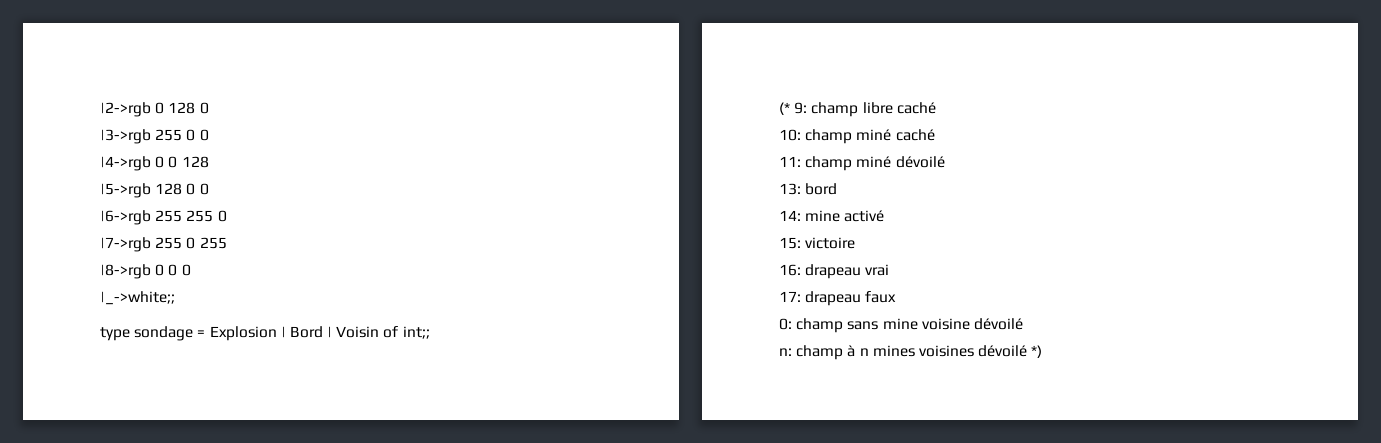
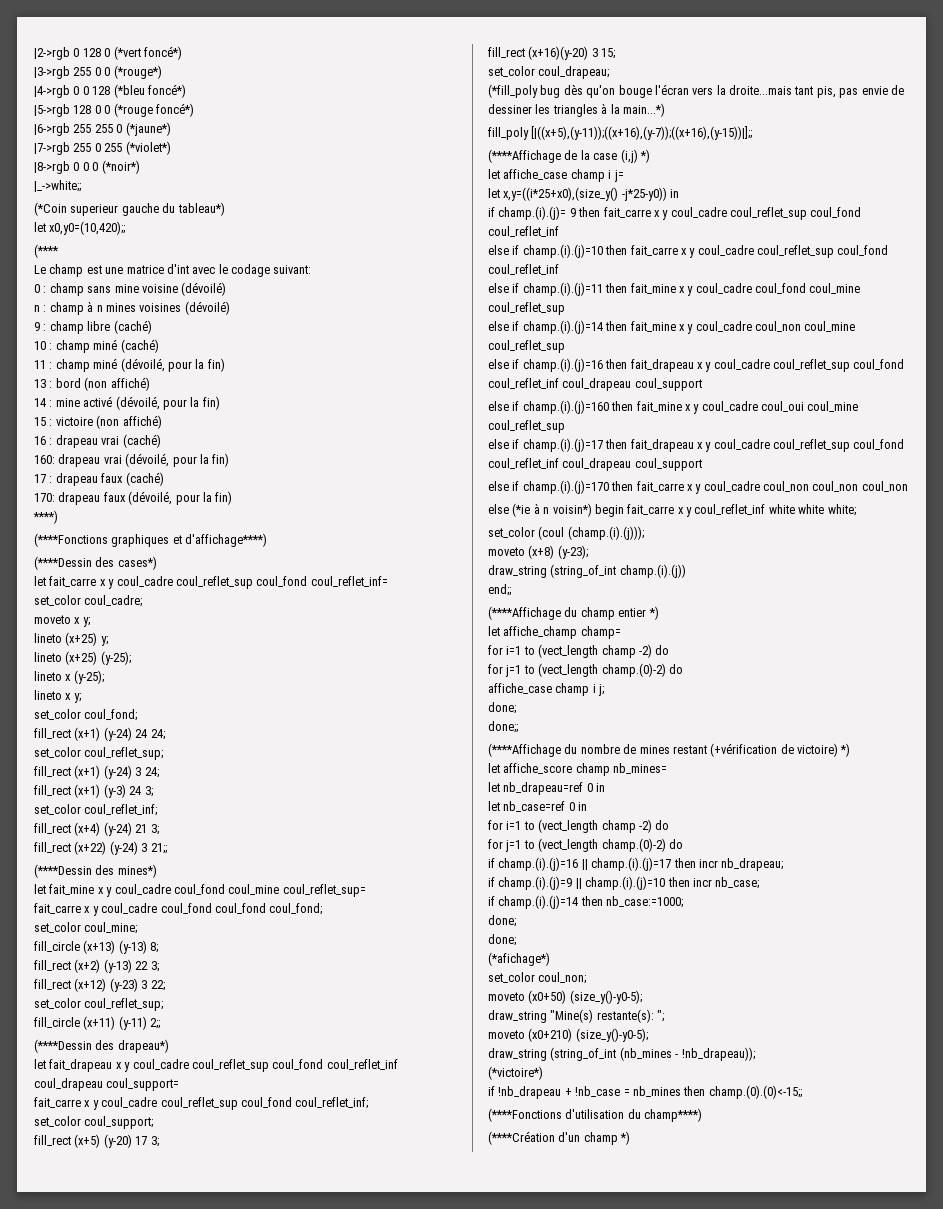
(209, 108) none -> [113,46,182,60] (*vert foncé*)
(209, 135) none -> [113,65,162,79] (*rouge*)
(209, 162) none -> [113,84,186,98] (*bleu foncé*)
(209, 189) none -> [113,103,194,117] (*rouge foncé*)
(227, 216) none -> [125,122,171,136] (*jaune*)
(227, 243) none -> [125,141,171,155] (*violet*)
(191, 270) none -> [101,160,140,174] (*noir*)
[100,326,430,341] [779,102,936,117] [779,129,935,144] [779,156,945,171] [779,183,838,195] [779,210,885,222] [779,237,856,249] [779,264,890,279] [779,291,897,306] [779,318,792,330] type sondage = Explosion | Bord | Voisin of int;; // (* 9: champ libre caché // 10: champ miné caché // 11: champ miné dévoilé // 13: bord // 14: mine activé // 15: victoire // 16: drapeau vrai // 17: drapeau faux // 0: -> [34,202,225,216] [34,221,126,235] [34,244,59,258] [34,264,312,277] [34,284,47,293] (*Coin superieur gauche du tableau*) // let x0,y0=(10,420);; // (**** // Le champ est une matrice d'int avec le codage suivant: // 0 :
[973,318,1023,330] [779,348,792,356] dévoilé // n: -> [181,282,227,296] [34,305,47,312] (dévoilé) // n :
[978,345,1028,357] dévoilé -> [184,301,230,315] [34,320,152,334] [34,339,159,353] [34,358,225,372] [34,377,150,391] [34,396,220,410] [34,415,162,429] [34,434,161,448] [34,453,230,467] [34,472,164,486] [34,491,233,505] [33,510,58,524] [34,533,268,547] [34,556,157,570] [34,576,388,589] [34,595,143,607] [34,615,90,627] [34,632,108,646] [34,651,131,665] [34,670,104,684] [34,690,81,703] [34,709,138,721] [34,727,165,741] [34,747,164,760] [34,765,159,779] [34,784,153,798] [34,804,158,816] [34,822,159,836] [34,841,167,855] [34,864,157,878] [34,884,366,897] [34,903,323,916] [34,922,138,934] [34,940,159,954] [34,959,159,973] [34,978,165,992] [34,998,164,1011] [34,1016,161,1030] [34,1039,169,1053] [34,1059,398,1072] [34,1078,180,1091] [34,1097,369,1110] [34,1116,154,1129] [34,1134,159,1148] [488,46,616,60] [488,66,610,79] [488,84,904,98] [488,103,665,117] [488,126,753,140] [488,149,650,163] [488,169,624,182] [488,187,680,201] [488,206,862,220] [488,226,559,237] [488,244,889,258] [488,264,559,275] [488,282,861,296] [488,302,565,315] [488,320,856,334] [488,340,565,353] [488,358,905,372] [488,378,702,391] [488,400,859,414] [488,420,565,433] [488,438,905,452] [488,458,702,471] [488,480,908,494] [488,503,856,517] [488,526,644,540] [488,545,588,559] [488,564,686,578] [488,584,511,596] [488,606,659,620] [488,626,621,639] [488,644,670,658] [488,663,683,677] [488,683,605,696] [488,702,516,714] [488,721,518,733] [488,743,851,757] [488,763,668,776] [488,782,606,795] [488,801,588,812] [488,819,670,833] [488,838,683,852] [488,857,784,871] [488,876,760,890] [488,895,684,909] [488,915,516,927] [488,934,516,946] [488,952,550,966] [488,972,587,984] [488,990,642,1004] [488,1009,665,1023] [488,1028,648,1042] [488,1047,755,1061] [488,1066,543,1080] [488,1085,802,1099] [488,1108,703,1122] [488,1131,618,1145] (dévoilé) // 9 : champ libre (caché) // 10 : champ miné (caché) // 11 : champ miné (dévoilé, pour la fin) // 13 : bord (non affiché) // 14 : mine activé (dévoilé, pour la fin) // 15 : victoire (non affiché) // 16 : drapeau vrai (caché) // 160: drapeau vrai (dévoilé, pour la fin) // 17 : drapeau faux (caché) // 170: drapeau faux (dévoilé, pour la fin) // ****) // (****Fonctions graphiques et d'affichage****) // (****Dessin des cases*) // let fait_carre x y coul_cadre coul_reflet_sup coul_fond coul_reflet_inf= // set_color coul_cadre; // moveto x y; // lineto (x+25) y; // lineto (x+25) (y-25); // lineto x (y-25); // lineto x y; // set_color coul_fond; // fill_rect (x+1) (y-24) 24 24; // set_color coul_reflet_sup; // fill_rect (x+1) (y-24) 3 24; // fill_rect (x+1) (y-3) 24 3; // set_color coul_reflet_inf; // fill_rect (x+4) (y-24) 21 3; // fill_rect (x+22) (y-24) 3 21;; // (****Dessin des mines*) // let fait_mine x y coul_cadre coul_fond coul_mine coul_reflet_sup= // fait_carre x y coul_cadre coul_fond coul_fond coul_fond; // set_color coul_mine; // fill_circle (x+13) (y-13) 8; // fill_rect (x+2) (y-13) 22 3; // fill_rect (x+12) (y-23) 3 22; // set_color coul_reflet_sup; // fill_circle (x+11) (y-11) 2;; // (****Dessin des drapeau*) // let fait_drapeau x y coul_cadre coul_reflet_sup coul_fond coul_reflet_inf coul_drapeau coul_support= // fait_carre x y coul_cadre coul_reflet_sup coul_fond coul_reflet_inf; // set_color coul_support; // fill_rect (x+5) (y-20) 17 3; // fill_rect (x+16)(y-20) 3 15; // set_color coul_drapeau; // (*fill_poly bug dès qu'on bouge l'écran vers la droite...mais tant pis, pas envie de dessiner les triangles à la main...*) // fill_poly [|((x+5),(y-11));((x+16),(y-7));((x+16),(y-15))|];; // (****Affichage de la case (i,j) *) // let affiche_case champ i j= // let x,y=((i*25+x0),(size_y() -j*25-y0)) in // if champ.(i).(j)= 9 then fait_carre x y coul_cadre coul_reflet_sup coul_fond coul_reflet_inf // else if champ.(i).(j)=10 then fait_carre x y coul_cadre coul_reflet_sup coul_fond coul_reflet_inf // else if champ.(i).(j)=11 then fait_mine x y coul_cadre coul_fond coul_mine coul_reflet_sup // else if champ.(i).(j)=14 then fait_mine x y coul_cadre coul_non coul_mine coul_reflet_sup // else if champ.(i).(j)=16 then fait_drapeau x y coul_cadre coul_reflet_sup coul_fond coul_reflet_inf coul_drapeau coul_support // else if champ.(i).(j)=160 then fait_mine x y coul_cadre coul_oui coul_mine coul_reflet_sup // else if champ.(i).(j)=17 then fait_drapeau x y coul_cadre coul_reflet_sup coul_fond coul_reflet_inf coul_drapeau coul_support // else if champ.(i).(j)=170 then fait_carre x y coul_cadre coul_non coul_non coul_non // else (*ie à n voisin*) begin fait_carre x y coul_reflet_inf white white white; // set_color (coul (champ.(i).(j))); // moveto (x+8) (y-23); // draw_string (string_of_int champ.(i).(j)) // end;; // (****Affichage du champ entier *) // let affiche_champ champ= // for i=1 to (vect_length champ -2) do // for j=1 to (vect_length champ.(0)-2) do // affiche_case champ i j; // done; // done;; // (****Affichage du nombre de mines restant (+vérification de victoire) *) // let affiche_score champ nb_mines= // let nb_drapeau=ref 0 in // let nb_case=ref 0 in // for i=1 to (vect_length champ -2) do // for j=1 to (vect_length champ.(0)-2) do // if champ.(i).(j)=16 || champ.(i).(j)=17 then incr nb_drapeau; // if champ.(i).(j)=9 || champ.(i).(j)=10 then incr nb_case; // if champ.(i).(j)=14 then nb_case:=1000; // done; // done; // (*afichage*) // set_color coul_non; // moveto (x0+50) (size_y()-y0-5); // draw_string "Mine(s) restante(s): "; // moveto (x0+210) (size_y()-y0-5); // draw_string (string_of_int (nb_mines - !nb_drapeau)); // (*victoire*) // if !nb_drapeau + !nb_case = nb_mines then champ.(0).(0)<-15;; // (****Fonctions d'utilisation du champ****) // (****Création d'un champ

